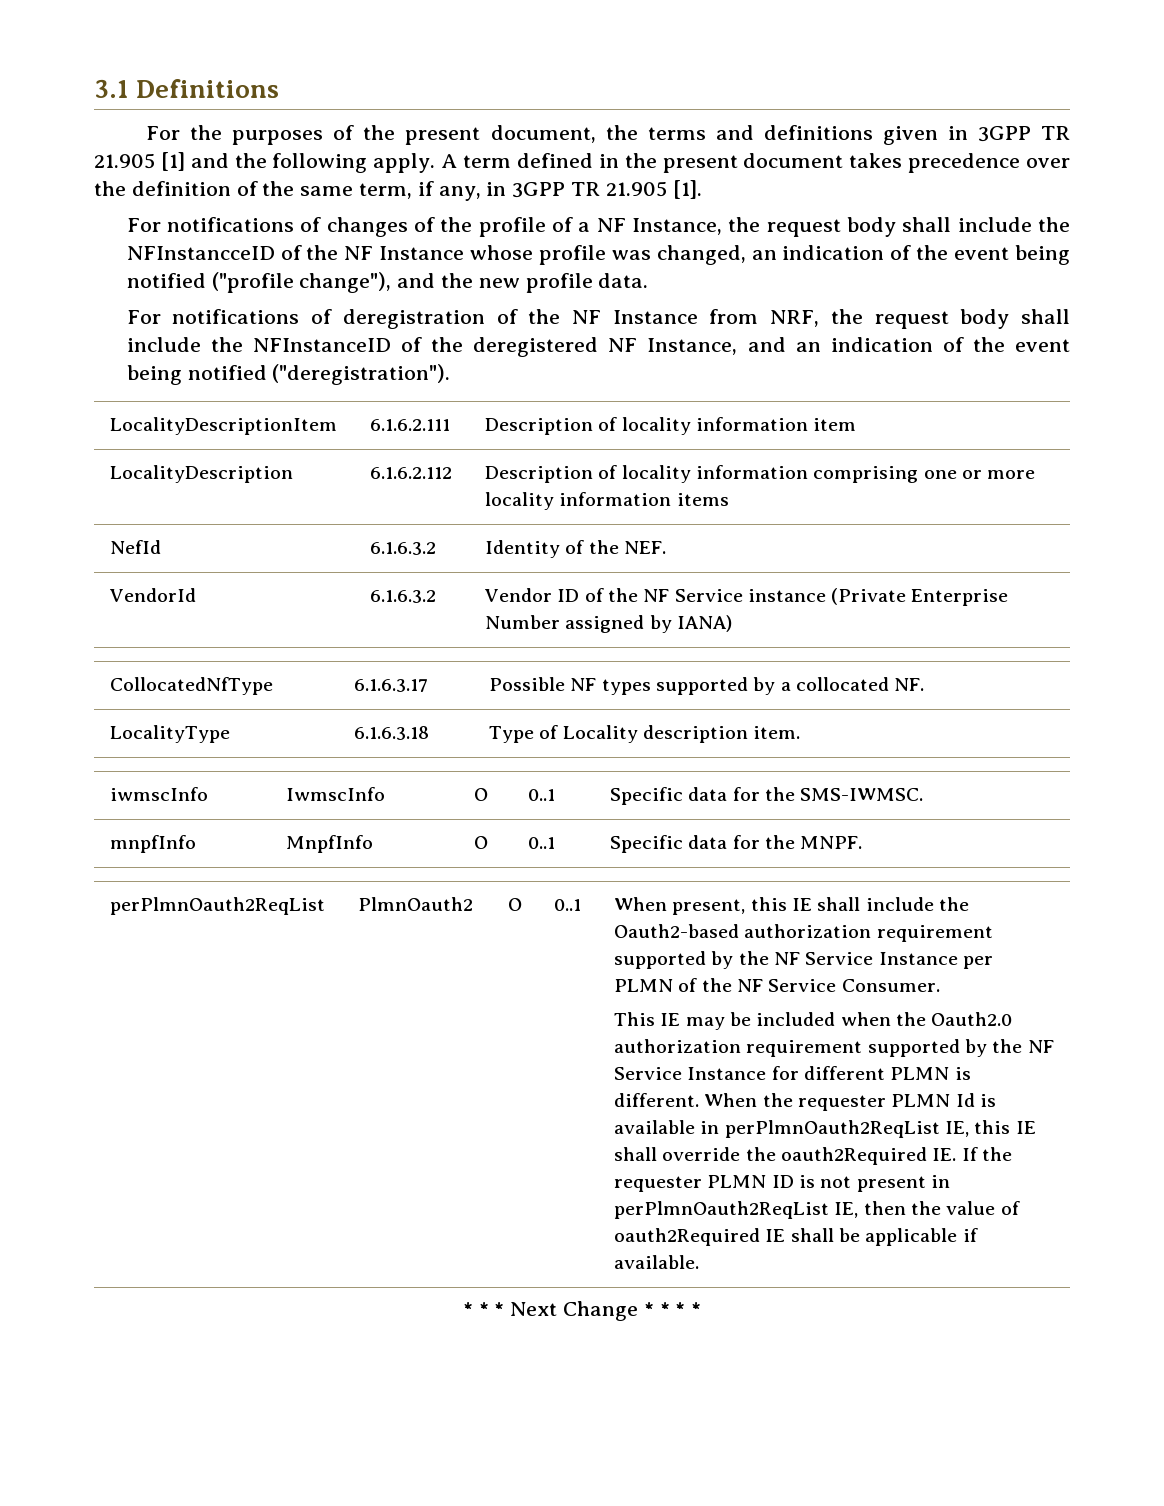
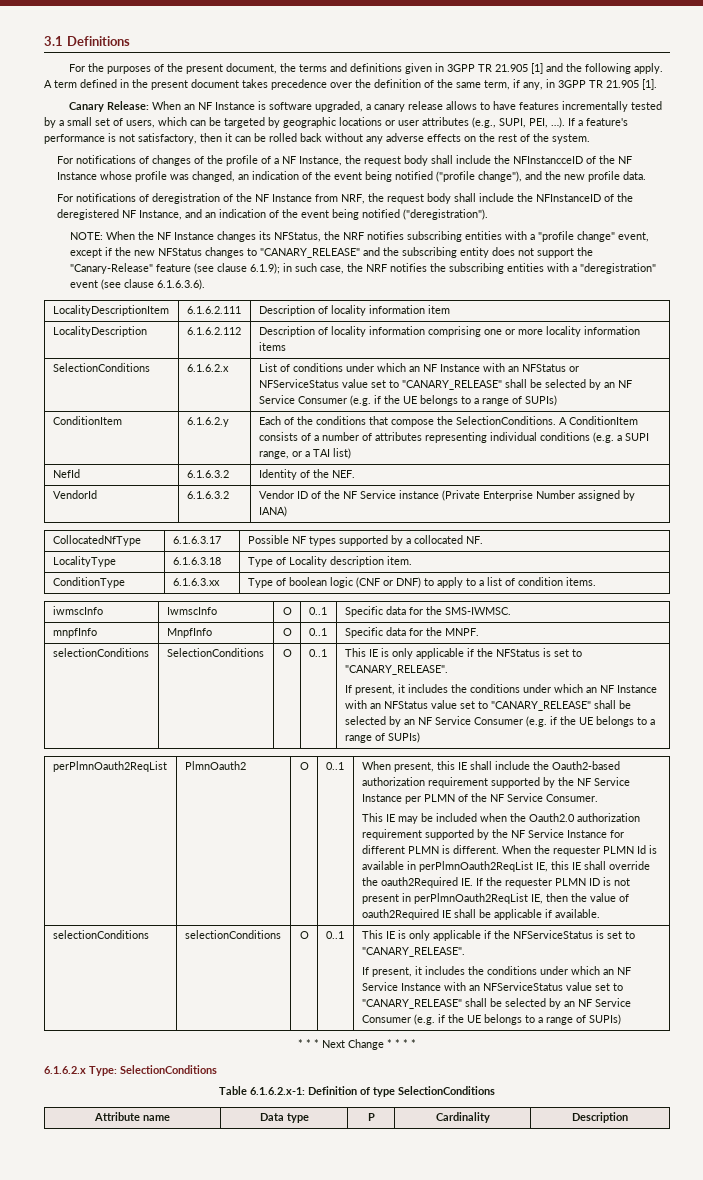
(702, 189) none -> [68,101,662,112] [44,117,628,128] [44,133,590,144] // Canary Release: When an NF Instance is software upgraded, a canary release allows to have features incrementally tested by a small set of users, which can be targeted by geographic locations or user attributes (e.g., SUPI, PEI, …). If a feature's performance is not satisfactory, then it can be rolled back without any adverse effects on the rest of the system.
(451, 374) none -> [69,231,649,242] [69,247,593,258] [69,263,656,274] [69,279,205,290] // NOTE: When the NF Instance changes its NFStatus, the NRF notifies subscribing entities with a "profile change" event, except if the new NFStatus changes to "CANARY_RELEASE" and the subscribing entity does not support the "Canary-Release" feature (see clause 6.1.9); in such case, the NRF notifies the subscribing entities with a "deregistration" event (see clause 6.1.6.3.6).
(729, 499) none -> [52,363,150,372] [186,364,229,372] [258,363,579,372] [258,379,632,390] [258,395,557,406] [52,416,122,425] [186,417,229,427] [258,416,638,427] [258,432,649,443] [258,448,351,459] // SelectionConditions | 6.1.6.2.x | List of conditions under which an NF Instance with an NFStatus or NFServiceStatus value set to "CANARY_RELEASE" shall be selected by an NF Service Consumer (e.g. if the UE belongs to a range of SUPIs) // ConditionItem | 6.1.6.2.y | Each of the conditions that compose the SelectionConditions. A ConditionItem consists of a number of attributes representing individual conditions (e.g. a SUPI range, or a TAI list)
(801, 732) none -> [52,577,125,588] [172,578,220,586] [247,577,596,588] // ConditionType | 6.1.6.3.xx | Type of boolean logic (CNF or DNF) to apply to a list of condition items.
(863, 842) none -> [52,648,149,657] [166,648,264,657] [282,649,292,657] [308,649,327,657] [344,648,582,659] [344,665,448,675] [344,684,657,695] [344,700,631,711] [344,716,655,727] [344,732,420,743] // selectionConditions | SelectionConditions | O | 0..1 | This IE is only applicable if the NFStatus is set to "CANARY_RELEASE". // If present, it includes the conditions under which an NF Instance with an NFStatus value set to "CANARY_RELEASE" shall be selected by an NF Service Consumer (e.g. if the UE belongs to a range of SUPIs)
(700, 1262) none -> [52,930,149,939] [184,930,281,939] [299,931,309,939] [325,931,344,939] [361,930,635,941] [361,947,465,957] [361,966,631,977] [361,982,623,991] [361,998,631,1009] [361,1014,621,1025] // selectionConditions | selectionConditions | O | 0..1 | This IE is only applicable if the NFServiceStatus is set to "CANARY_RELEASE". // If present, it includes the conditions under which an NF Service Instance with an NFServiceStatus value set to "CANARY_RELEASE" shall be selected by an NF Service Consumer (e.g. if the UE belongs to a range of SUPIs)
(702, 1309) none -> [44,1065,217,1076] [219,1086,495,1097] [94,1112,170,1121] [259,1113,309,1123] [367,1113,375,1121] [435,1112,490,1123] [572,1112,628,1123] // 6.1.6.2.x Type: SelectionConditions // Table 6.1.6.2.x-1: Definition of type SelectionConditions // Attribute name | Data type | P | Cardinality | Description

